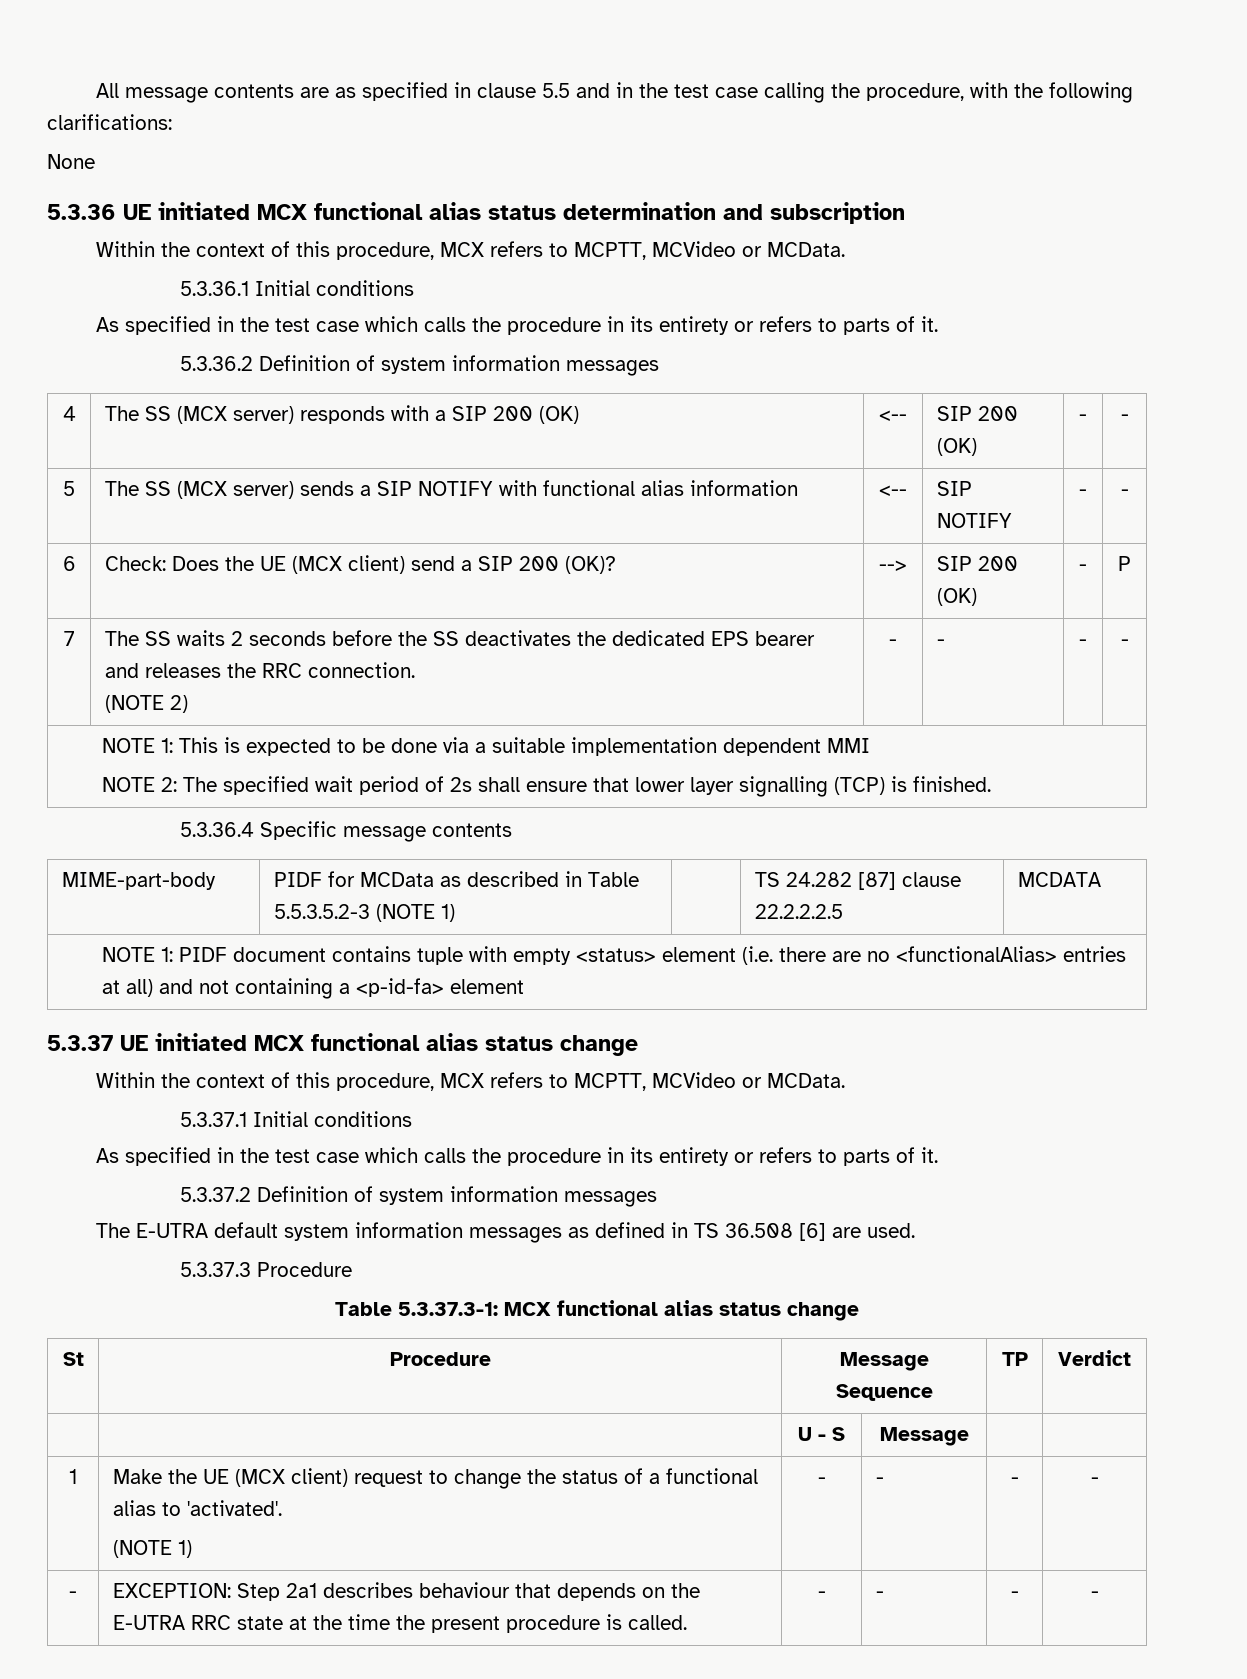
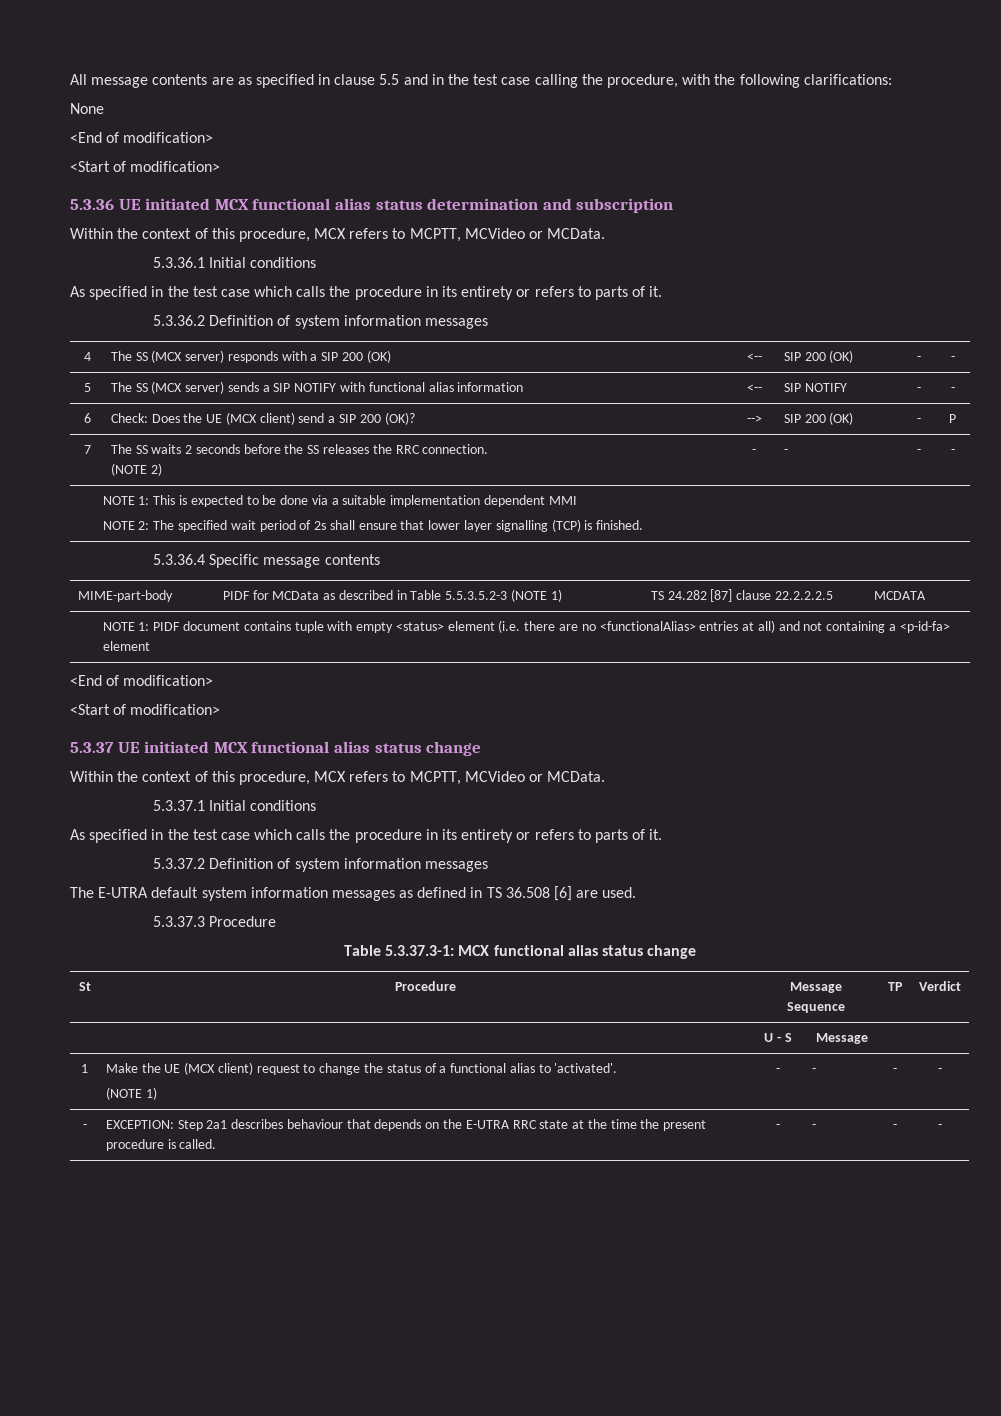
(95, 161) none -> [70,132,214,143] [70,161,221,172] // <End of modification> // <Start of modification>
[464,630,815,646] [104,663,139,678] deactivates the dedicated EPS bearer and -> (320, 449) none
(524, 986) none -> [70,675,214,686] [70,704,221,715] // <End of modification> // <Start of modification>

